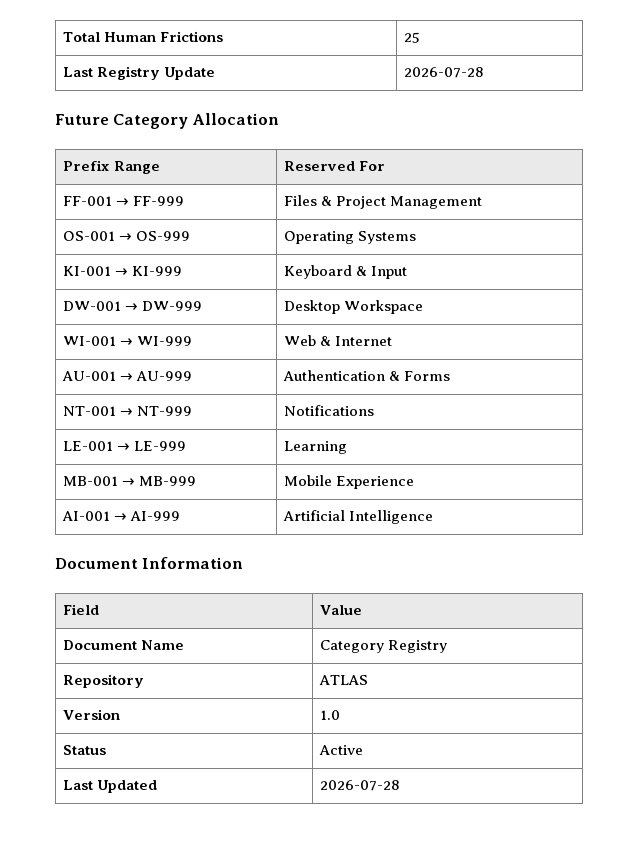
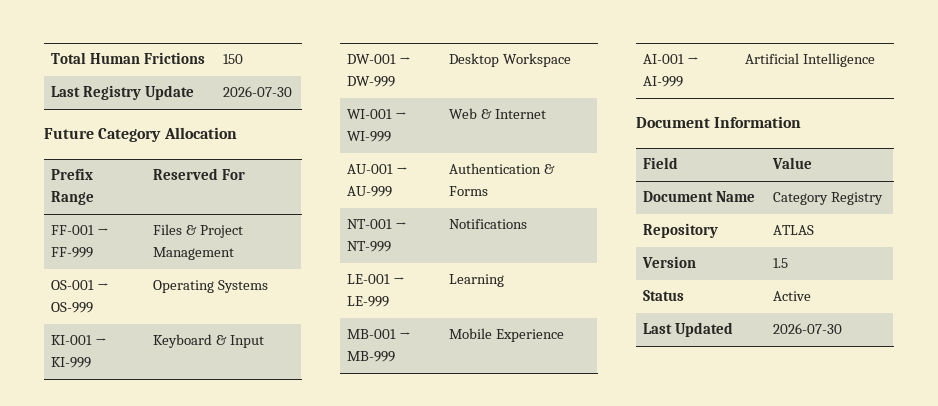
[404,32,421,43] 25 -> [223,54,244,64] 150
[404,67,485,78] 2026-07-28 -> [223,86,293,97] 2026-07-30
[320,710,341,720] 1.0 -> [773,258,789,268] 1.5
[320,780,401,791] 2026-07-28 -> [773,323,843,334] 2026-07-30

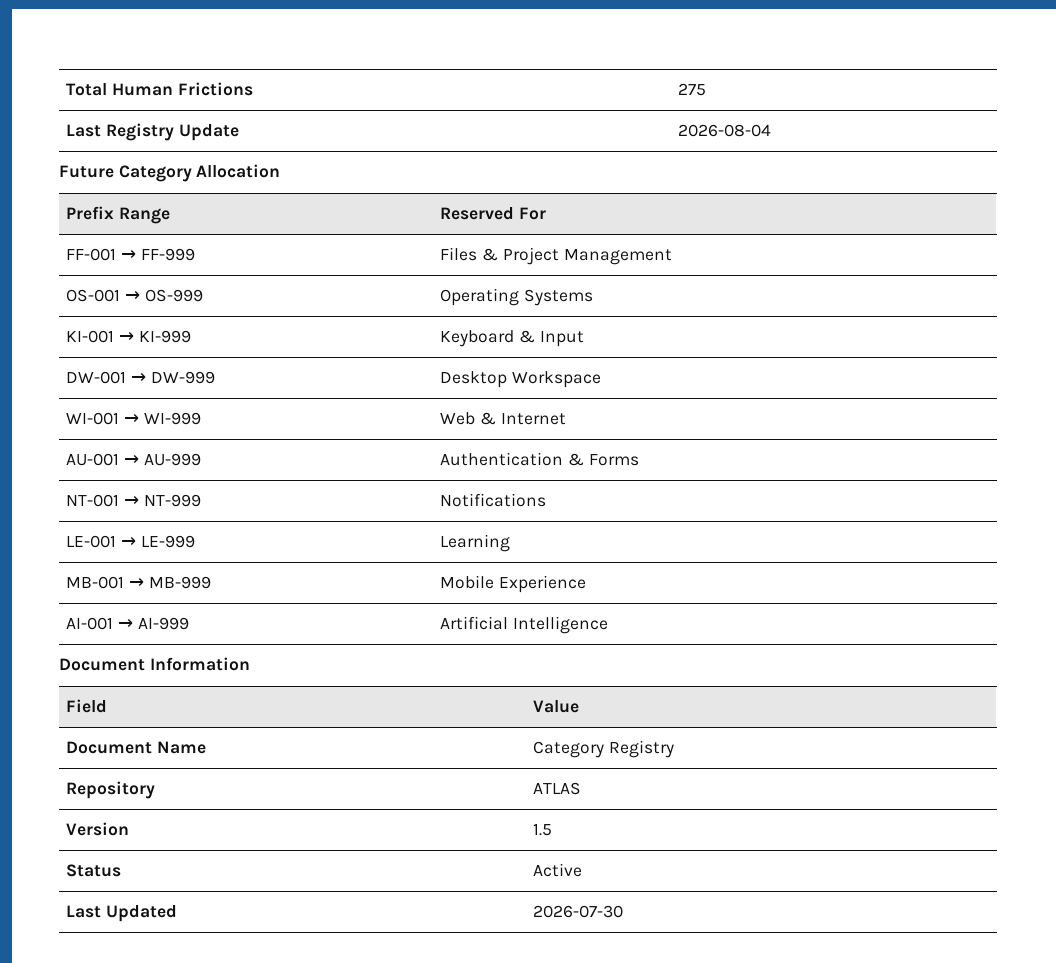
[223,54,244,64] 150 -> [678,83,707,96] 275
[223,86,293,97] 2026-07-30 -> [678,124,772,137] 2026-08-04

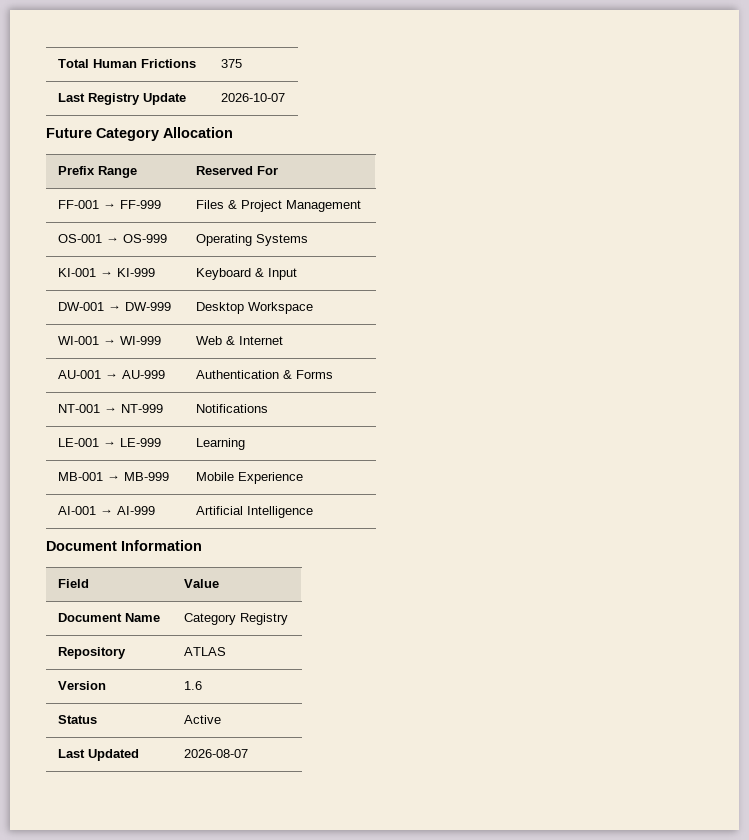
[678,83,707,96] 275 -> [220,59,242,68] 375
[678,124,772,137] 2026-08-04 -> [220,93,285,102] 2026-10-07
[533,823,553,836] 1.5 -> [183,681,202,690] 1.6
[533,905,624,918] 2026-07-30 -> [183,749,248,758] 2026-08-07

